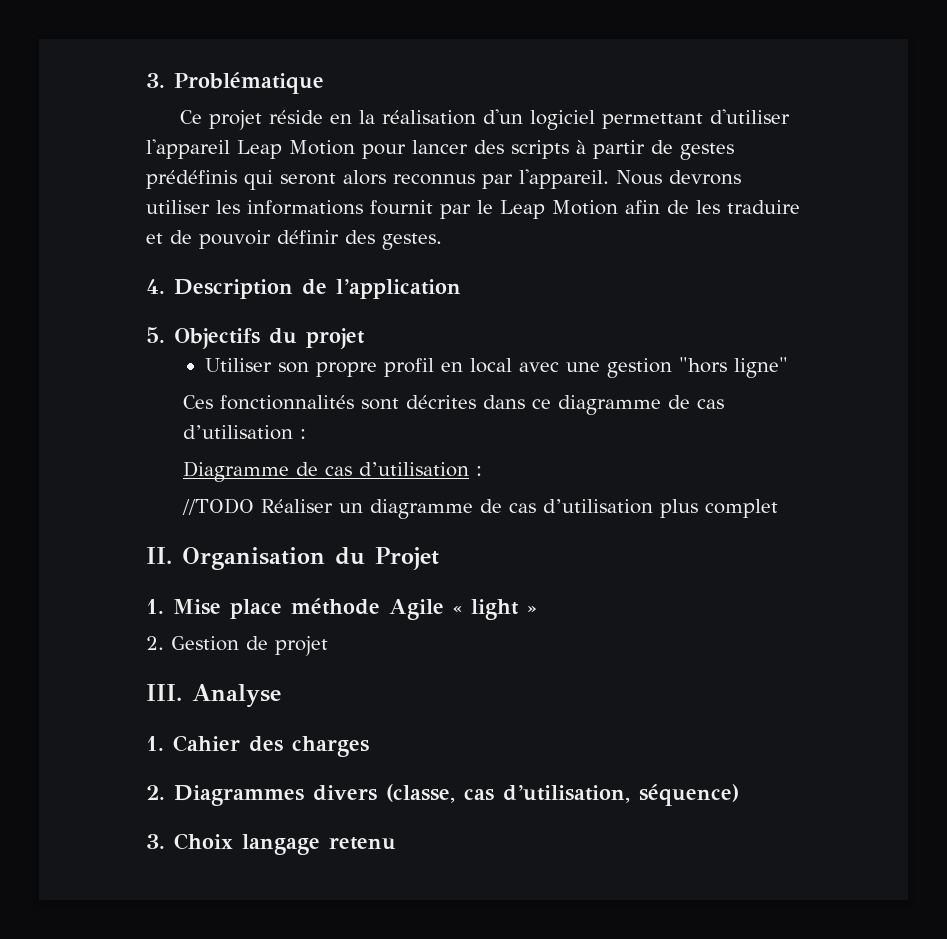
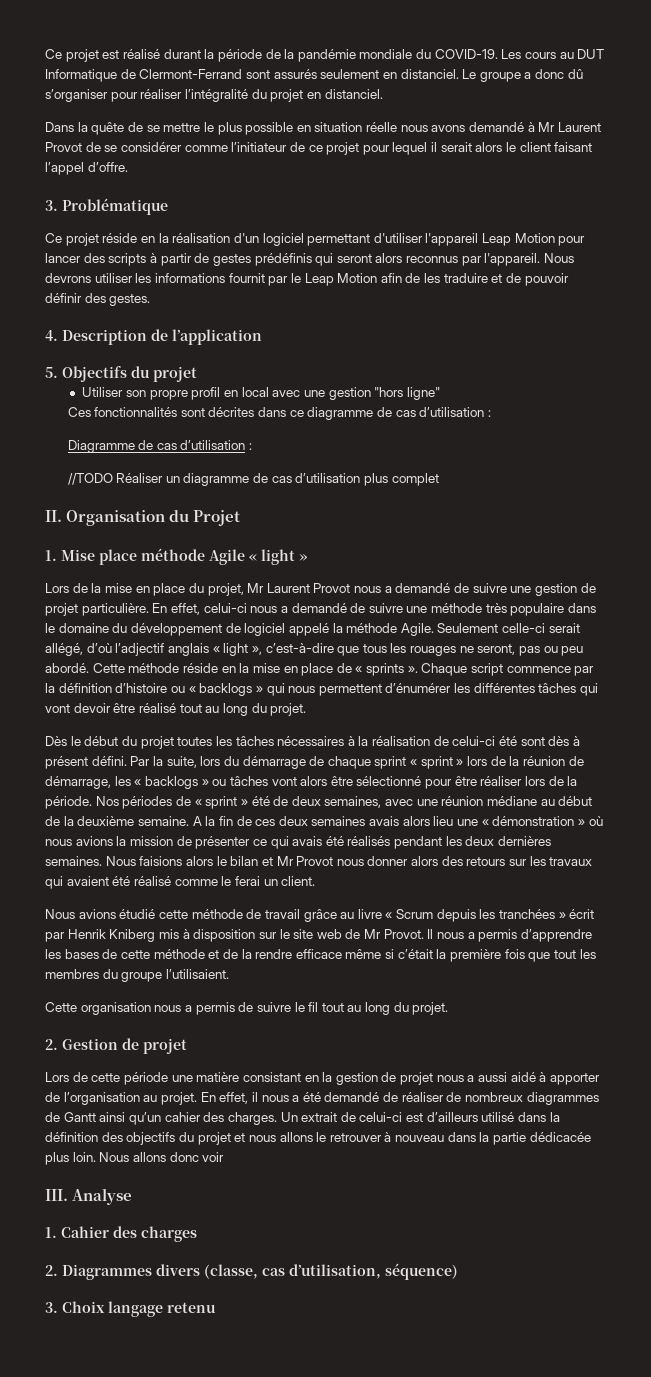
(146, 80) none -> [45,49,605,62] [45,69,583,82] [45,89,383,102] [45,122,601,135] [45,142,593,155] [45,162,128,175] Ce projet est réalisé durant la période de la pandémie mondiale du COVID-19. Les cours au DUT Informatique de Clermont-Ferrand sont assurés seulement en distanciel. Le groupe a donc dû s’organiser pour réaliser l’intégralité du projet en distanciel. // Dans la quête de se mettre le plus possible en situation réelle nous avons demandé à Mr Laurent Provot de se considérer comme l’initiateur de ce projet pour lequel il serait alors le client faisant l’appel d’offre. //
[146,636,328,656] 2. Gestion de projet -> [45,583,596,596] [45,603,597,616] [45,623,580,636] [45,643,584,656] [45,663,595,676] [45,683,599,696] [45,703,307,716] [45,736,580,749] [45,756,584,769] [45,776,578,789] [45,796,593,809] [45,816,603,826] [45,836,552,849] [45,856,593,866] [45,876,316,889] [45,909,595,922] [45,929,592,942] [45,949,596,962] [45,969,229,982] [45,1002,449,1015] [45,1038,187,1054] [45,1072,600,1085] [45,1092,599,1105] [45,1112,560,1125] [45,1132,591,1145] [45,1152,225,1165] Lors de la mise en place du projet, Mr Laurent Provot nous a demandé de suivre une gestion de projet particulière. En effet, celui-ci nous a demandé de suivre une méthode très populaire dans le domaine du développement de logiciel appelé la méthode Agile. Seulement celle-ci serait allégé, d’où l’adjectif anglais « light », c’est-à-dire que tous les rouages ne seront, pas ou peu abordé. Cette méthode réside en la mise en place de « sprints ». Chaque script commence par la définition d’histoire ou « backlogs » qui nous permettent d’énumérer les différentes tâches qui vont devoir être réalisé tout au long du projet. // Dès le début du projet toutes les tâches nécessaires à la réalisation de celui-ci été sont dès à présent défini. Par la suite, lors du démarrage de chaque sprint « sprint » lors de la réunion de démarrage, les « backlogs » ou tâches vont alors être sélectionné pour être réaliser lors de la période. Nos périodes de « sprint » été de deux semaines, avec une réunion médiane au début de la deuxième semaine. A la fin de ces deux semaines avais alors lieu une « démonstration » où nous avions la mission de présenter ce qui avais été réalisés pendant les deux dernières semaines. Nous faisions alors le bilan et Mr Provot nous donner alors des retours sur les travaux qui avaient été réalisé comme le ferai un client. // Nous avions étudié cette méthode de travail grâce au livre « Scrum depuis les tranchées » écrit par Henrik Kniberg mis à disposition sur le site web de Mr Provot. Il nous a permis d’apprendre les bases de cette méthode et de la rendre efficace même si c’était la première fois que tout les membres du groupe l’utilisaient. // Cette organisation nous a permis de suivre le fil tout au long du projet. // 2. Gestion de projet // Lors de cette période une matière consistant en la gestion de projet nous a aussi aidé à apporter de l’organisation au projet. En effet, il nous a été demandé de réaliser de nombreux diagrammes de Gantt ainsi qu’un cahier des charges. Un extrait de celui-ci est d’ailleurs utilisé dans la définition des objectifs du projet et nous allons le retrouver à nouveau dans la partie dédicacée plus loin. Nous allons donc voir

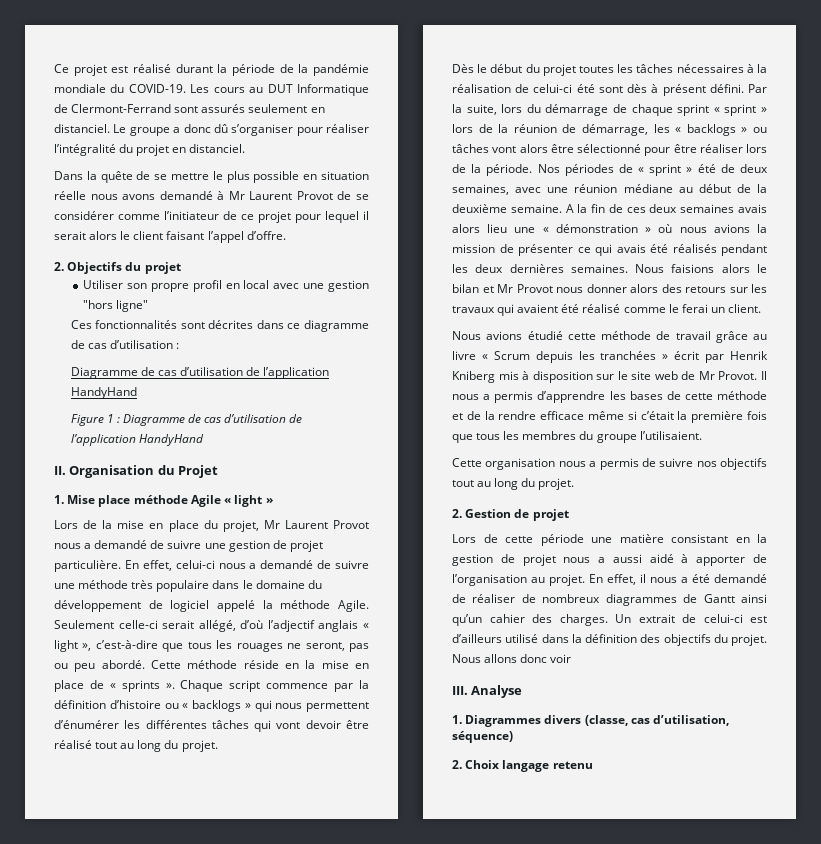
[45,198,168,215] [45,233,586,246] [45,253,575,266] [45,273,569,286] [45,293,151,306] [45,329,262,345] [45,367,58,378] 3. Problématique // Ce projet réside en la réalisation d'un logiciel permettant d'utiliser l'appareil Leap Motion pour lancer des scripts à partir de gestes prédéfinis qui seront alors reconnus par l'appareil. Nous devrons utiliser les informations fournit par le Leap Motion afin de les traduire et de pouvoir définir des gestes. // 4. Description de l’application // 5. -> [54,262,64,271] 2.
[249,443,253,450] [67,473,439,486] : // //TODO Réaliser un diagramme de cas d’utilisation plus complet -> [246,367,330,379] [70,387,137,399] [70,414,303,426] [70,434,204,446] de l’application HandyHand // Figure 1 : Diagramme de cas d’utilisation de l’application HandyHand
[553,950,576,959] tout -> [476,433,501,440] tous
[294,1002,319,1012] le fil -> [696,458,767,470] nos objectifs
[197,1132,591,1145] [45,1152,96,1165] projet et nous allons le retrouver à nouveau dans la partie dédicacée plus loin. -> [731,634,767,646] projet.
[61,1226,197,1242] [45,1265,58,1276] Cahier des charges // 2. -> (462, 719) none
[45,1302,58,1313] 3. -> [452,760,462,769] 2.

